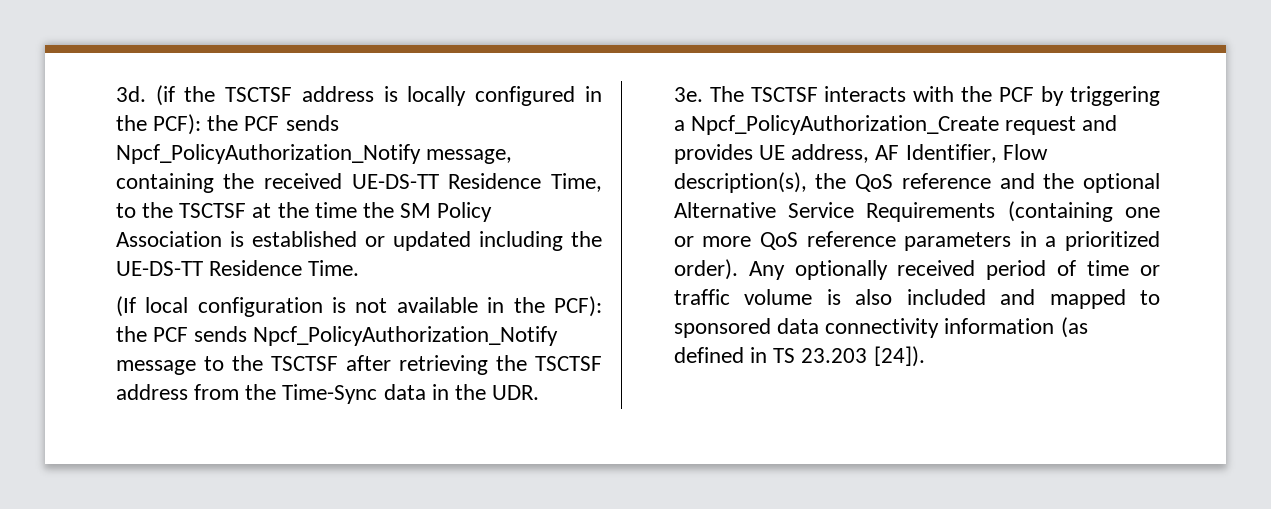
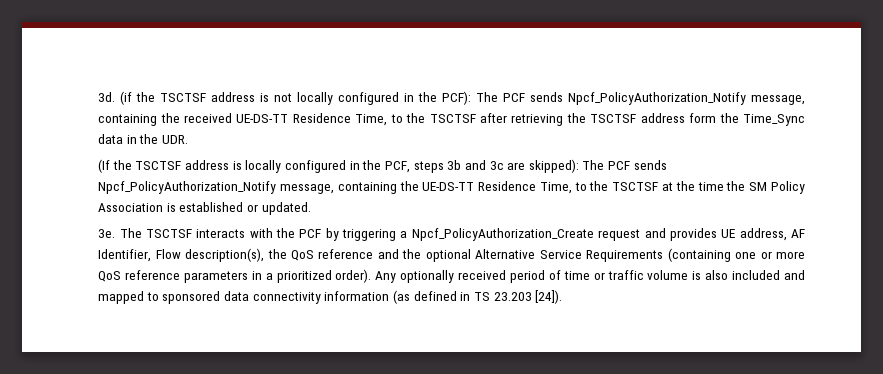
[407,86,602,106] [115,114,339,135] [115,144,512,164] [115,173,343,193] locally configured in the PCF): the PCF sends Npcf_PolicyAuthorization_Notify message, containing the received -> [274,91,806,105] [98,113,806,126] [98,134,189,144] [98,159,667,173] [98,181,419,194] not locally configured in the PCF): The PCF sends Npcf_PolicyAuthorization_Notify message, containing the received UE-DS-TT Residence Time, to the TSCTSF after retrieving the TSCTSF address form the Time_Sync data in the UDR. // (If the TSCTSF address is locally configured in the PCF, steps 3b and 3c are skipped): The PCF sends Npcf_PolicyAuthorization_Notify message, containing the
[392,231,602,251] [115,260,360,276] [115,296,602,317] [115,326,559,346] [115,355,602,375] [115,384,540,404] updated including the UE-DS-TT Residence Time. // (If local configuration is not available in the PCF): the PCF sends Npcf_PolicyAuthorization_Notify message to the TSCTSF after retrieving the TSCTSF address from the Time-Sync data in the UDR. -> [261,202,311,215] updated.

